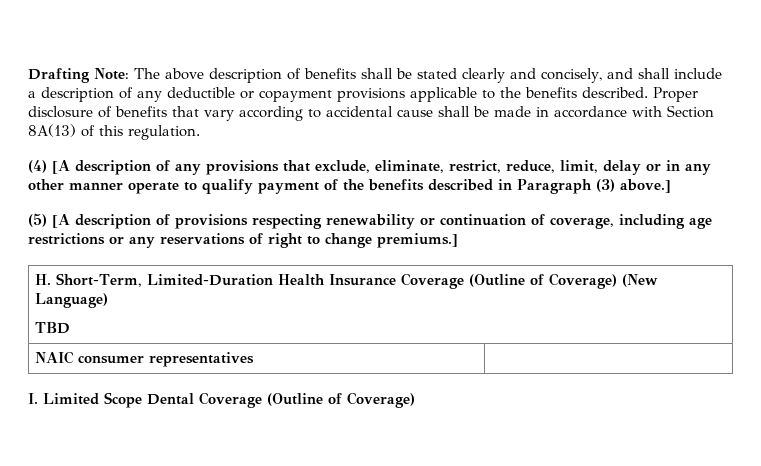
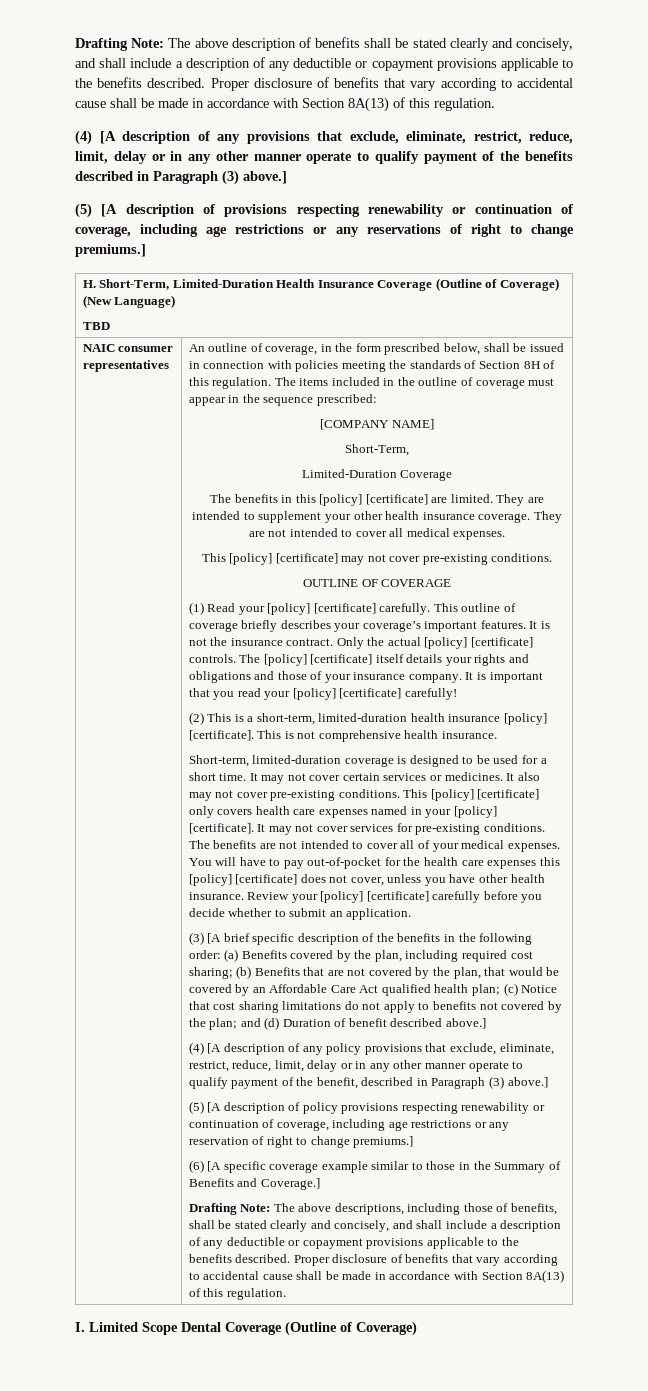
(255, 359) none -> [188,343,564,355] [188,360,556,372] [188,377,555,389] [188,394,377,406] [320,419,434,430] [345,444,409,456] [301,469,453,481] [210,494,544,506] [192,511,562,523] [248,528,506,540] [201,553,553,565] [302,579,452,587] [188,602,516,615] [188,620,550,632] [188,637,533,649] [188,654,529,666] [188,671,543,683] [188,688,457,700] [188,712,547,725] [188,730,497,742] [188,755,547,767] [188,772,540,784] [188,789,540,801] [188,806,497,818] [188,823,545,835] [188,840,560,852] [188,857,560,869] [188,874,545,886] [188,891,543,903] [188,908,412,920] [188,932,533,945] [188,949,533,962] [188,966,560,979] [188,983,558,996] [188,1001,562,1013] [188,1017,486,1030] [188,1042,554,1055] [188,1060,524,1072] [188,1076,548,1089] [188,1101,545,1114] [188,1119,510,1131] [188,1136,414,1148] [188,1160,561,1173] [188,1178,320,1190] [188,1203,557,1215] [188,1220,562,1232] [188,1237,519,1249] [188,1254,558,1266] [188,1270,565,1283] [188,1288,286,1300] An outline of coverage, in the form prescribed below, shall be issued in connection with policies meeting the standards of Section 8H of this regulation. The items included in the outline of coverage must appear in the sequence prescribed: // [COMPANY NAME] // Short-Term, // Limited-Duration Coverage // The benefits in this [policy] [certificate] are limited. They are intended to supplement your other health insurance coverage. They are not intended to cover all medical expenses. // This [policy] [certificate] may not cover pre-existing conditions. // OUTLINE OF COVERAGE // (1) Read your [policy] [certificate] carefully. This outline of coverage briefly describes your coverage’s important features. It is not the insurance contract. Only the actual [policy] [certificate] controls. The [policy] [certificate] itself details your rights and obligations and those of your insurance company. It is important that you read your [policy] [certificate] carefully! // (2) This is a short-term, limited-duration health insurance [policy] [certificate]. This is not comprehensive health insurance. // Short-term, limited-duration coverage is designed to be used for a short time. It may not cover certain services or medicines. It also may not cover pre-existing conditions. This [policy] [certificate] only covers health care expenses named in your [policy] [certificate]. It may not cover services for pre-existing conditions. The benefits are not intended to cover all of your medical expenses. You will have to pay out-of-pocket for the health care expenses this [policy] [certificate] does not cover, unless you have other health insurance. Review your [policy] [certificate] carefully before you decide whether to submit an application. // (3) [A brief specific description of the benefits in the following order: (a) Benefits covered by the plan, including required cost sharing; (b) Benefits that are not covered by the plan, that would be covered by an Affordable Care Act qualified health plan; (c) Notice that cost sharing limitations do not apply to benefits not covered by the plan; and (d) Duration of benefit described above.] // (4) [A description of any policy provisions that exclude, eliminate, restrict, reduce, limit, delay or in any other manner operate to qualify payment of the benefit, described in Paragraph (3) above.] // (5) [A description of policy provisions respecting renewability or continuation of coverage, including age restrictions or any reservation of right to change premiums.] // (6) [A specific coverage example similar to those in the Summary of Benefits and Coverage.] // Drafting Note: The above descriptions, including those of benefits, shall be stated clearly and concisely, and shall include a description of any deductible or copayment provisions applicable to the benefits described. Proper disclosure of benefits that vary according to accidental cause shall be made in accordance with Section 8A(13) of this regulation.

